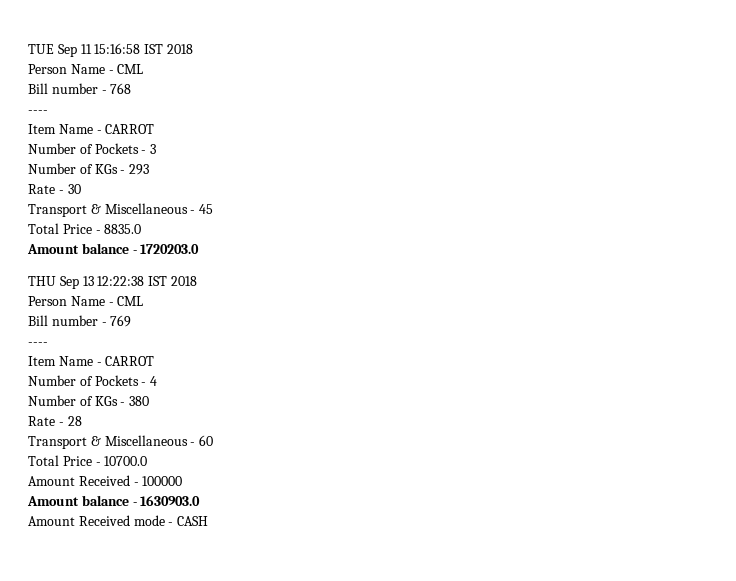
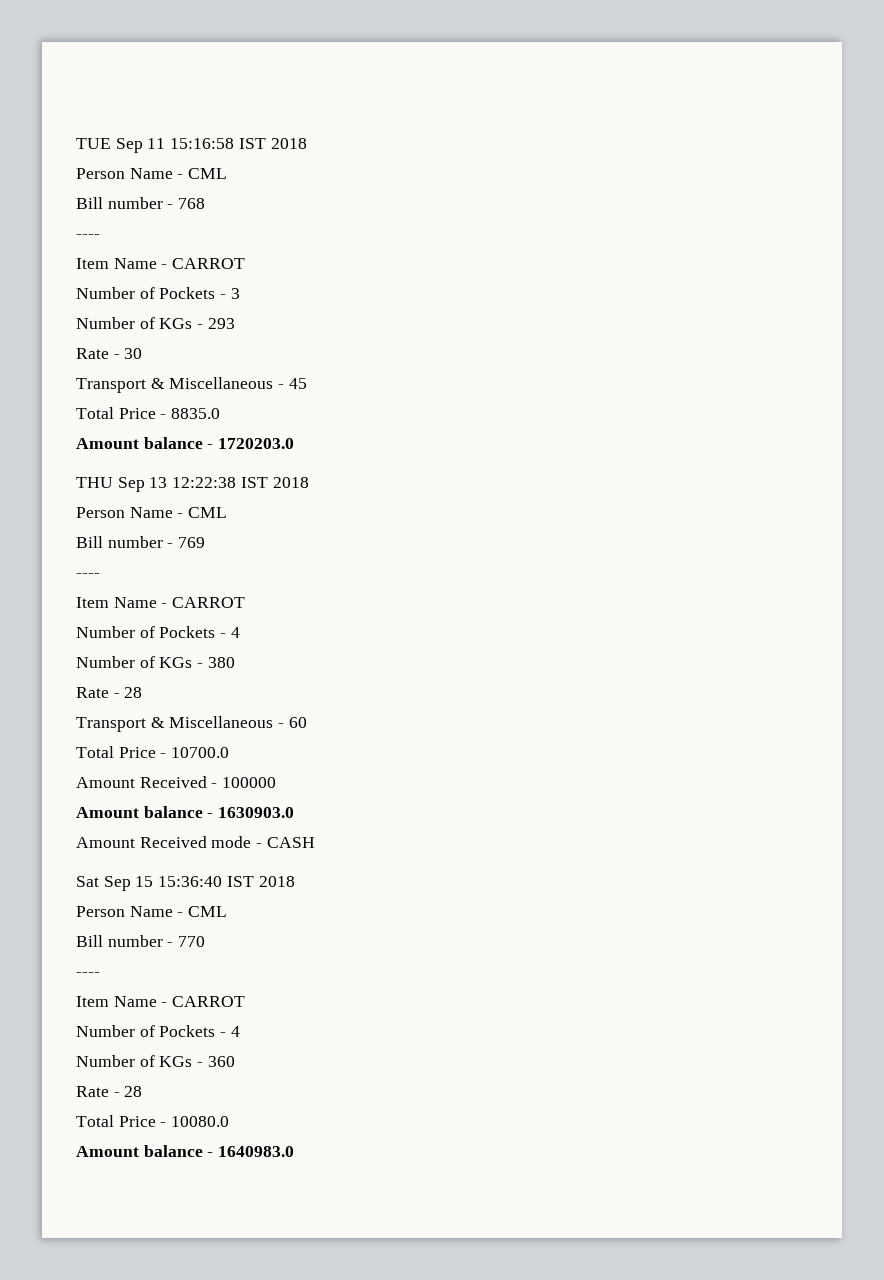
(209, 521) none -> [76,876,295,891] [76,906,228,917] [76,935,206,947] [76,972,100,977] [76,996,246,1007] [76,1025,240,1037] [76,1055,235,1067] [76,1086,143,1097] [76,1115,230,1127] [76,1145,295,1157] // Sat Sep 15 15:36:40 IST 2018 // Person Name - CML // Bill number - 770 // ---- // Item Name - CARROT // Number of Pockets - 4 // Number of KGs - 360 // Rate - 28 // Total Price - 10080.0 // Amount balance - 1640983.0

